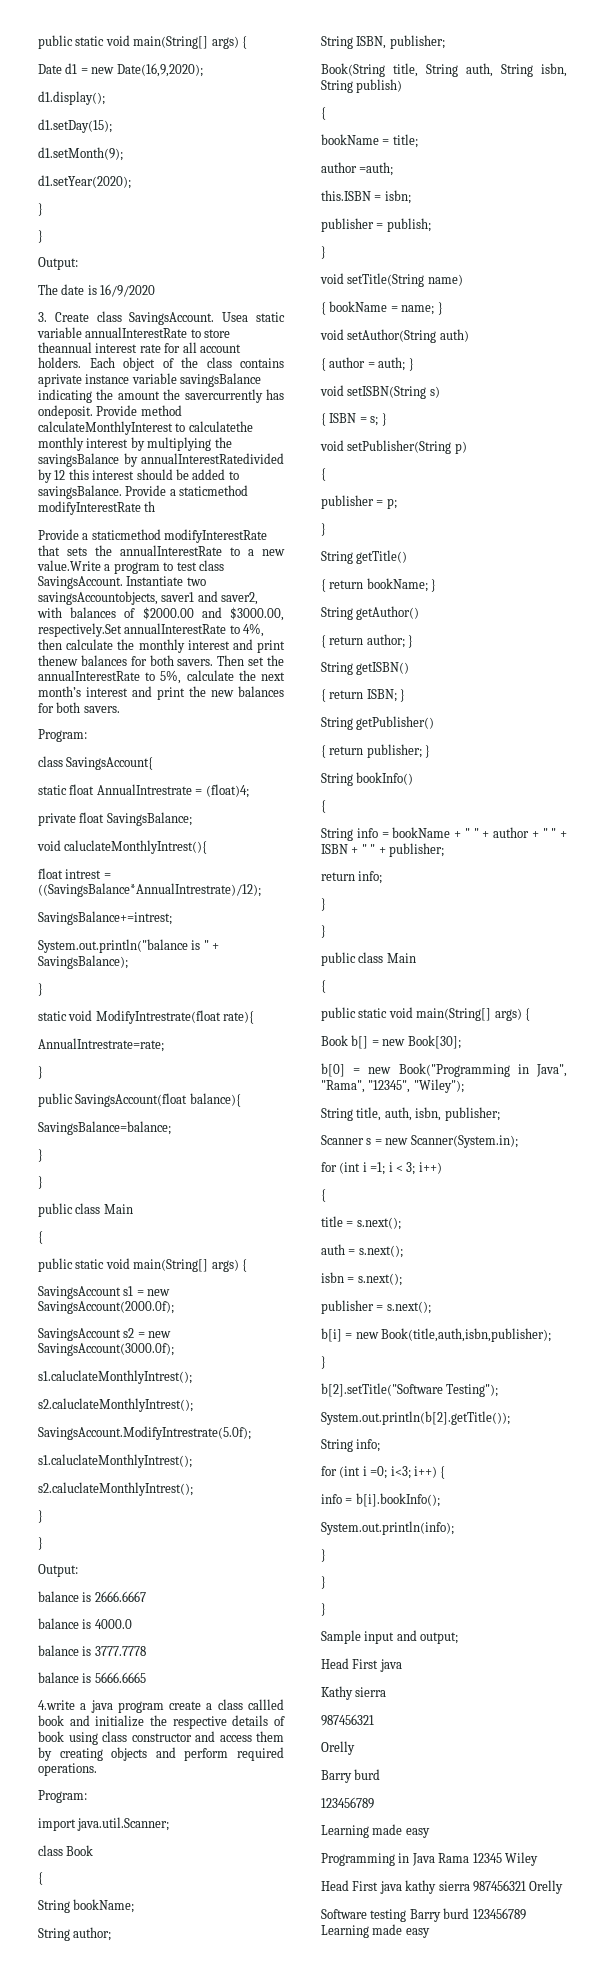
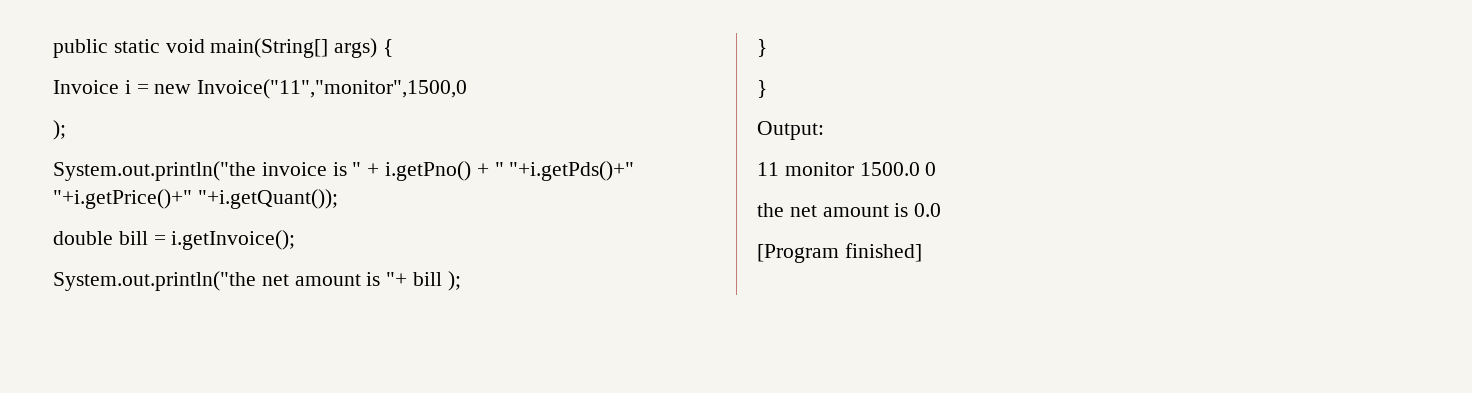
[38,35,247,49] [38,63,203,77] [38,91,105,105] [38,119,112,133] [38,147,123,161] [38,175,131,189] [38,203,43,216] [38,230,43,243] [38,257,78,270] [38,284,156,297] [38,311,285,325] [37,327,231,338] [38,342,241,353] [38,357,284,371] [38,373,262,387] [38,389,284,403] [38,405,182,419] [38,421,253,435] [38,437,232,451] [38,453,284,467] [38,469,239,483] [38,485,249,499] [38,501,156,515] [38,529,268,543] [38,545,285,556] [37,560,224,574] [38,576,206,589] [38,591,259,605] [37,607,284,621] [38,623,265,637] [38,639,285,653] [38,655,284,666] [38,670,285,684] [38,686,284,700] [38,702,120,713] [38,729,87,742] [38,756,154,770] [38,784,249,798] [38,812,192,826] [37,840,208,854] [38,868,111,879] [38,883,261,897] [38,911,172,925] [38,939,220,953] [38,955,128,969] [38,983,43,996] [38,1010,255,1024] [38,1038,164,1052] [38,1066,43,1079] [38,1093,241,1107] [38,1121,171,1135] [38,1149,43,1162] [38,1176,43,1189] [38,1203,133,1217] [38,1231,43,1244] [38,1258,247,1272] [38,1286,171,1299] [38,1301,174,1314] [38,1328,172,1341] [38,1343,174,1356] [38,1370,192,1384] [38,1398,193,1412] [38,1426,251,1440] [38,1454,192,1468] [38,1482,193,1496] [38,1510,43,1523] [38,1537,43,1550] [38,1564,78,1577] [38,1591,146,1602] [38,1618,132,1629] [38,1645,146,1656] [38,1672,146,1683] [38,1699,284,1713] [38,1715,285,1729] [38,1731,284,1745] [38,1747,284,1761] [38,1763,97,1776] [38,1790,87,1803] [38,1817,170,1831] [38,1845,94,1856] [38,1872,43,1885] [38,1899,135,1913] [38,1927,112,1941] [321,35,445,49] [321,63,567,77] [321,79,403,93] [321,107,326,120] [321,134,418,148] [321,162,394,176] [321,190,411,204] [321,218,431,232] [321,246,326,259] [320,273,463,287] [321,301,443,315] [320,329,469,343] [321,357,414,371] [320,385,440,399] [321,413,387,426] [320,440,467,454] [321,468,326,481] [321,495,397,509] [321,523,326,536] [321,550,408,564] [321,578,437,592] [321,606,420,620] [321,634,414,648] [321,662,410,675] [321,689,406,702] [321,716,435,730] [321,744,431,758] [321,772,414,786] [321,800,326,813] [321,827,567,841] [321,843,444,857] [321,871,383,884] [321,898,326,911] [321,925,326,938] [321,952,416,966] [321,980,326,993] [321,1007,530,1021] [321,1035,461,1049] [321,1063,567,1077] [321,1079,464,1093] [321,1107,500,1121] [321,1135,518,1148] [321,1162,442,1175] [321,1189,326,1202] [321,1216,401,1230] [321,1244,403,1258] [321,1272,402,1286] [321,1300,431,1314] [321,1328,552,1342] [321,1356,326,1369] [321,1383,499,1397] [321,1411,510,1425] [321,1439,381,1452] [321,1466,446,1479] [321,1493,440,1507] [321,1521,454,1535] [321,1549,326,1562] [321,1576,326,1589] [321,1603,326,1616] [321,1630,459,1644] [321,1658,402,1672] [321,1686,387,1700] [321,1714,374,1726] [321,1741,355,1755] [321,1769,381,1783] [321,1797,374,1809] [321,1824,430,1838] [321,1852,538,1866] [321,1880,564,1894] [321,1908,526,1922] [321,1924,430,1938] public static void main(String[] args) { // Date d1 = new Date(16,9,2020); // d1.display(); // d1.setDay(15); // d1.setMonth(9); // d1.setYear(2020); // } // } // Output: // The date is 16/9/2020 // 3. Create class SavingsAccount. Usea static variable annualInterestRate to store theannual interest rate for all account holders. Each object of the class contains aprivate instance variable savingsBalance indicating the amount the savercurrently has ondeposit. Provide method calculateMonthlyInterest to calculatethe monthly interest by multiplying the savingsBalance by annualInterestRatedivided by 12 this interest should be added to savingsBalance. Provide a staticmethod modifyInterestRate th // Provide a staticmethod modifyInterestRate that sets the annualInterestRate to a new value.Write a program to test class SavingsAccount. Instantiate two savingsAccountobjects, saver1 and saver2, with balances of $2000.00 and $3000.00, respectively.Set annualInterestRate to 4%, then calculate the monthly interest and print thenew balances for both savers. Then set the annualInterestRate to 5%, calculate the next month’s interest and print the new balances for both savers. // Program: // class SavingsAccount{ // static float AnnualIntrestrate = (float)4; // private float SavingsBalance; // void caluclateMonthlyIntrest(){ // float intrest = ((SavingsBalance*AnnualIntrestrate)/12); // SavingsBalance+=intrest; // System.out.println("balance is " + SavingsBalance); // } // static void ModifyIntrestrate(float rate){ // AnnualIntrestrate=rate; // } // public SavingsAccount(float balance){ // SavingsBalance=balance; // } // } // public class Main // { // public static void main(String[] args) { // SavingsAccount s1 = new SavingsAccount(2000.0f); // SavingsAccount s2 = new SavingsAccount(3000.0f); // s1.caluclateMonthlyIntrest(); // s2.caluclateMonthlyIntrest(); // SavingsAccount.ModifyIntrestrate(5.0f); // s1.caluclateMonthlyIntrest(); // s2.caluclateMonthlyIntrest(); // } // } // Output: // balance is 2666.6667 // balance is 4000.0 // balance is 3777.7778 // balance is 5666.6665 // 4.write a java program create a class callled book and initialize the respective details of book using class constructor and access them by creating objects and perform required operations. // Program: // import java.util.Scanner; // class Book // { // String bookName; // String author; // String ISBN, publisher; // Book(String title, String auth, String isbn, String publish) // { // bookName = title; // author =auth; // this.ISBN = isbn; // publisher = publish; // } // void setTitle(String name) // { bookName = name; } // void setAuthor(String auth) // { author = auth; } // void setISBN(String s) // { ISBN = s; } // void setPublisher(String p) // { // publisher = p; // } // String getTitle() // { return bookName; } // String getAuthor() // { return author; } // String getISBN() // { return ISBN; } // String getPublisher() // { return publisher; } // String bookInfo() // { // String info = bookName + " " + author + " " + ISBN + " " + publisher; // return info; // } // } // public class Main // { // public static void main(String[] args) { // Book b[] = new Book[30]; // b[0] = new Book("Programming in Java", "Rama", "12345", "Wiley"); // String title, auth, isbn, publisher; // Scanner s = new Scanner(System.in); // for (int i =1; i < 3; i++) // { // title = s.next(); // auth = s.next(); // isbn = s.next(); // publisher = s.next(); // b[i] = new Book(title,auth,isbn,publisher); // } // b[2].setTitle("Software Testing"); // System.out.println(b[2].getTitle()); // String info; // for (int i =0; i<3; i++) { // info = b[i].bookInfo(); // System.out.println(info); // } // } // } // Sample input and output; // Head First java // Kathy sierra // 987456321 // Orelly // Barry burd // 123456789 // Learning made easy // Programming in Java Rama 12345 Wiley // Head First java kathy sierra 987456321 Orelly // Software testing Barry burd 123456789 Learning made easy -> [53,38,394,58] [53,79,468,99] [53,120,66,140] [53,161,635,181] [53,189,338,209] [53,230,296,250] [53,271,461,291] [757,39,767,57] [757,80,767,98] [757,121,824,140] [757,162,937,176] [757,203,942,217] [757,243,922,263] public static void main(String[] args) { // Invoice i = new Invoice("11","monitor",1500,0 // ); // System.out.println("the invoice is " + i.getPno() + " "+i.getPds()+" "+i.getPrice()+" "+i.getQuant()); // double bill = i.getInvoice(); // System.out.println("the net amount is "+ bill ); // } // } // Output: // 11 monitor 1500.0 0 // the net amount is 0.0 // [Program finished]

